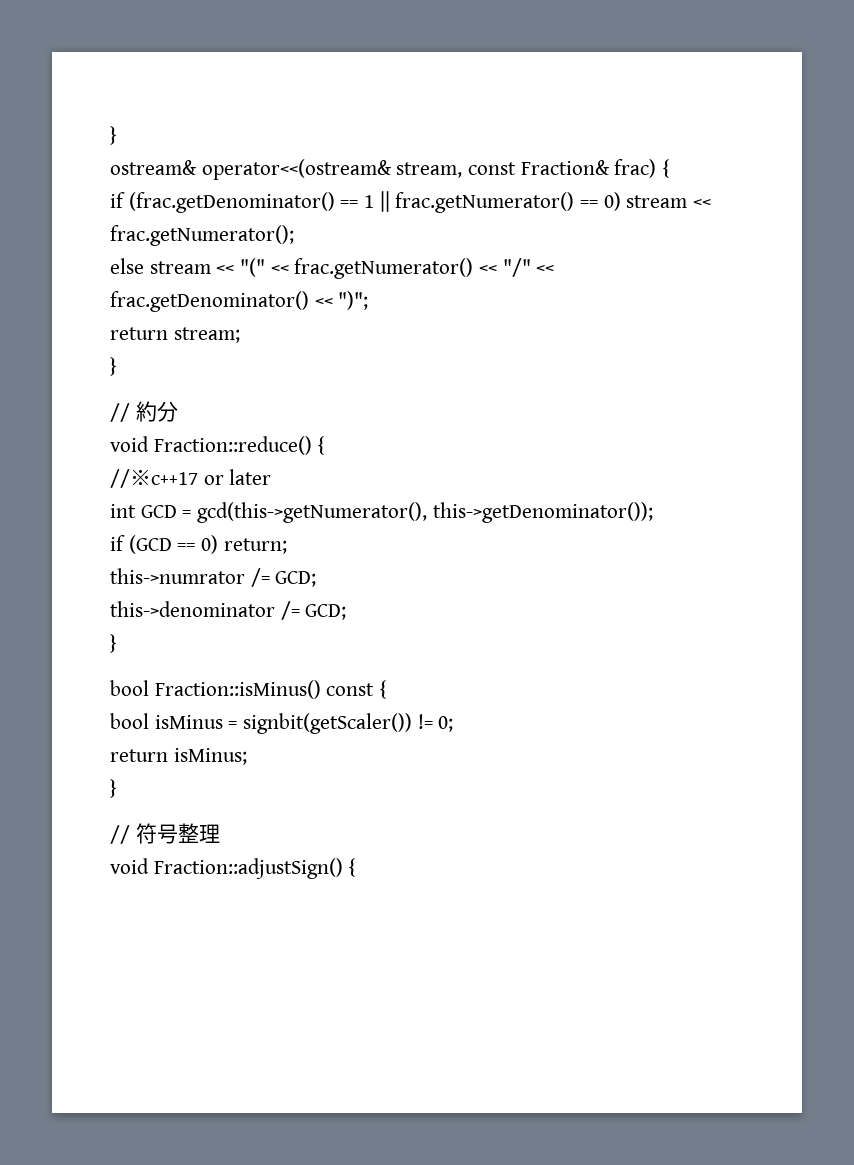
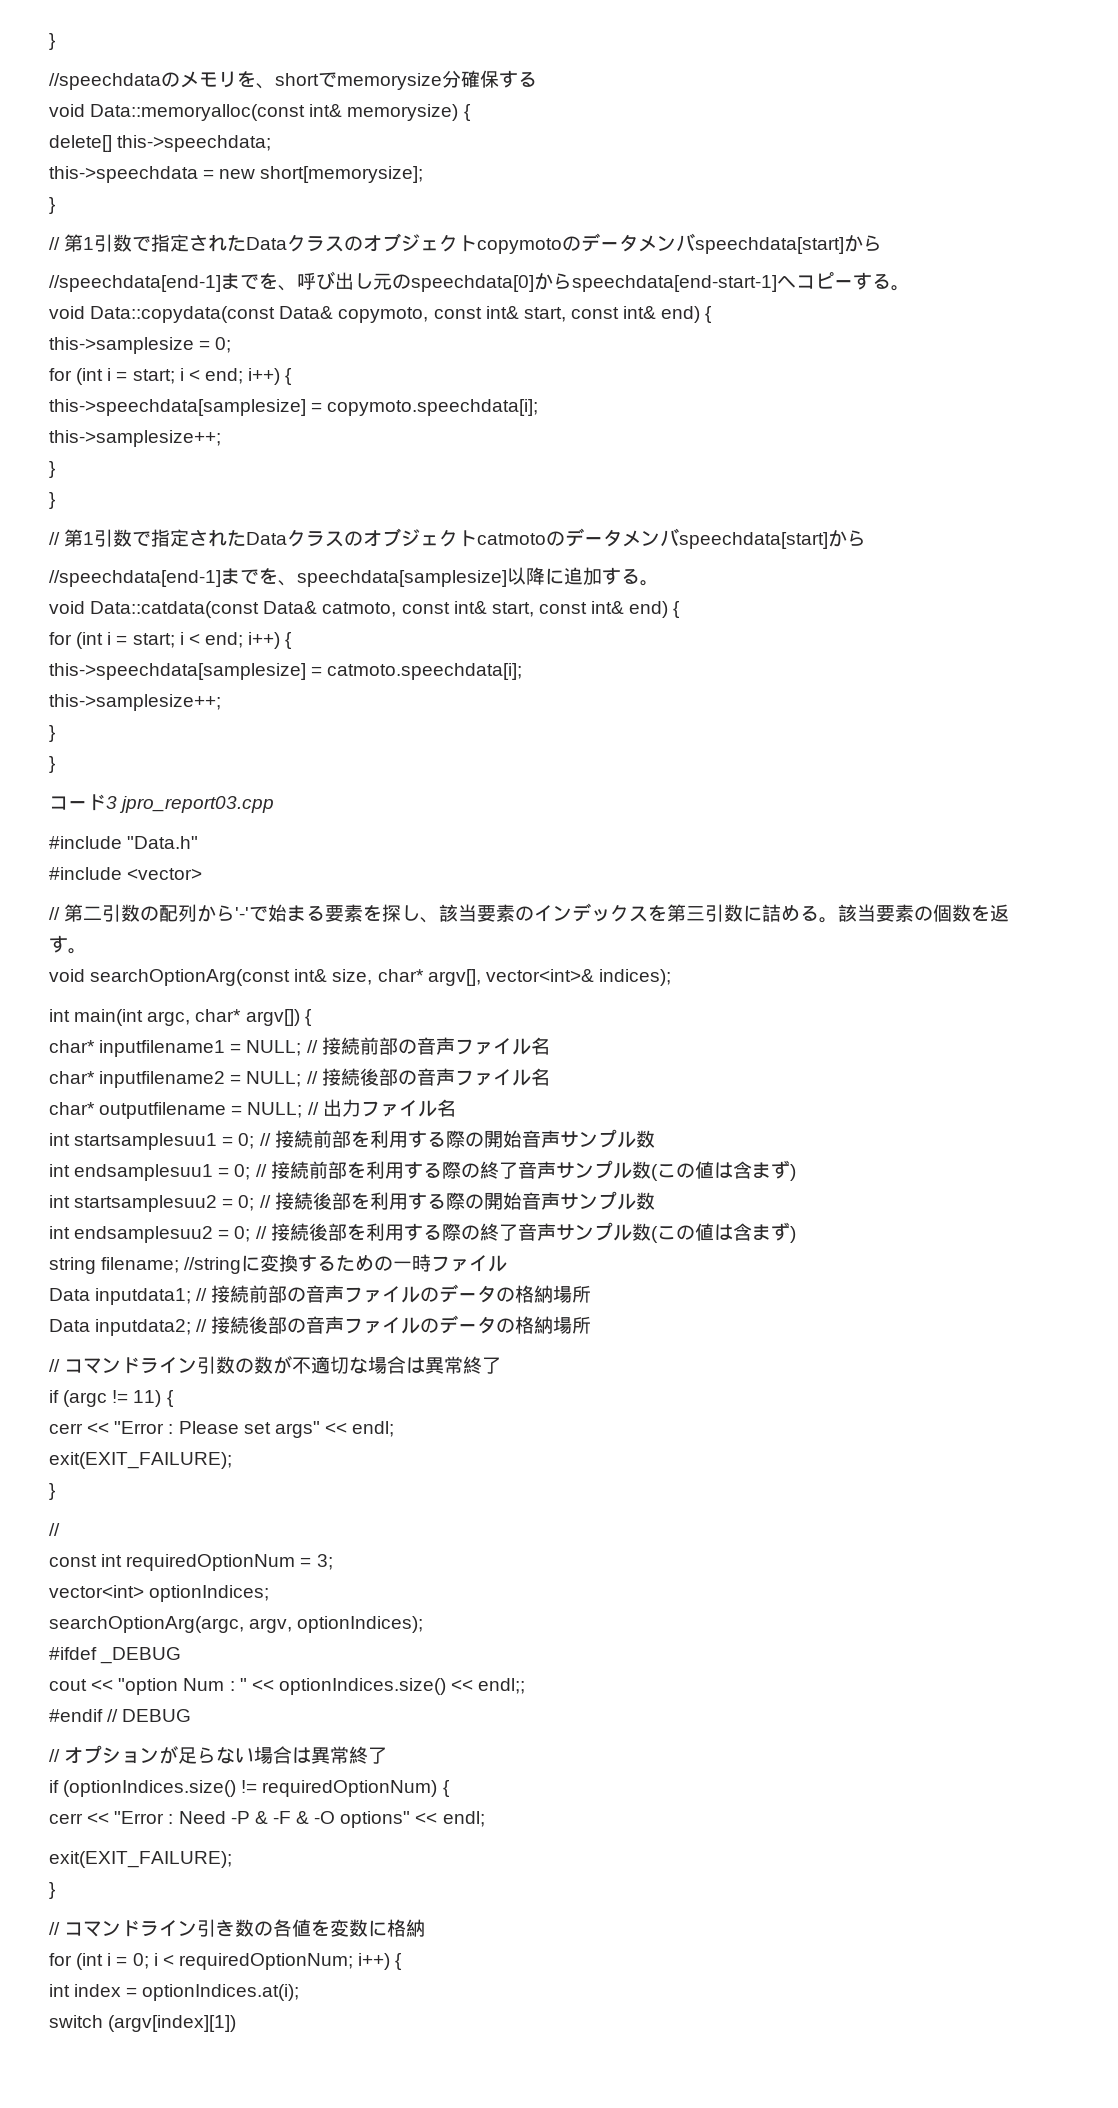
[110,126,117,145] [110,159,670,180] [110,191,712,213] [110,225,294,246] [110,258,555,279] [110,291,369,312] [110,327,240,343] [110,357,117,376] [110,401,178,422] [110,436,325,455] [110,469,272,488] [110,502,653,523] [110,535,287,554] [110,568,317,587] [110,601,347,620] [110,634,117,653] [110,680,387,699] [110,713,454,734] [110,748,247,765] [110,779,117,798] [110,823,220,844] [110,858,356,879] } // ostream& operator<<(ostream& stream, const Fraction& frac) { // if (frac.getDenominator() == 1 || frac.getNumerator() == 0) stream << frac.getNumerator(); // else stream << "(" << frac.getNumerator() << "/" << frac.getDenominator() << ")"; // return stream; // } // // 約分 // void Fraction::reduce() { // //※c++17 or later // int GCD = gcd(this->getNumerator(), this->getDenominator()); // if (GCD == 0) return; // this->numrator /= GCD; // this->denominator /= GCD; // } // bool Fraction::isMinus() const { // bool isMinus = signbit(getScaler()) != 0; // return isMinus; // } // // 符号整理 // void Fraction::adjustSign() { -> [49,33,55,50] [49,70,537,90] [49,104,471,121] [49,135,272,152] [49,166,424,183] [49,197,55,214] [49,233,883,254] [49,271,910,292] [49,306,713,323] [49,337,232,354] [49,368,293,385] [49,399,539,416] [49,430,221,447] [49,461,55,478] [49,492,55,509] [49,528,867,549] [49,567,659,587] [49,601,681,618] [49,632,293,649] [49,663,523,680] [49,694,221,711] [49,725,55,742] [49,756,55,773] [49,794,275,813] [49,836,199,849] [49,867,203,880] [49,903,1010,923] [49,935,87,954] [49,969,671,986] [49,1009,312,1026] [49,1037,550,1057] [49,1068,550,1088] [49,1099,456,1119] [49,1129,655,1150] [49,1160,796,1181] [49,1191,655,1212] [49,1222,796,1243] [49,1254,508,1274] [49,1284,592,1305] [49,1315,592,1336] [49,1356,502,1374] [49,1390,174,1407] [49,1421,395,1438] [49,1452,232,1469] [49,1483,55,1500] [49,1523,60,1536] [49,1554,333,1571] [49,1585,270,1602] [49,1616,424,1633] [49,1647,182,1664] [49,1678,526,1695] [49,1709,192,1722] [49,1745,388,1764] [49,1780,450,1797] [49,1811,485,1828] [49,1851,232,1868] [49,1882,55,1899] [49,1919,426,1937] [49,1953,403,1970] [49,1984,300,2001] [49,2015,237,2032] } // //speechdataのメモリを、shortでmemorysize分確保する // void Data::memoryalloc(const int& memorysize) { // delete[] this->speechdata; // this->speechdata = new short[memorysize]; // } // // 第1引数で指定されたDataクラスのオブジェクトcopymotoのデータメンバspeechdata[start]から // //speechdata[end-1]までを、呼び出し元のspeechdata[0]からspeechdata[end-start-1]へコピーする。 // void Data::copydata(const Data& copymoto, const int& start, const int& end) { // this->samplesize = 0; // for (int i = start; i < end; i++) { // this->speechdata[samplesize] = copymoto.speechdata[i]; // this->samplesize++; // } // } // // 第1引数で指定されたDataクラスのオブジェクトcatmotoのデータメンバspeechdata[start]から // //speechdata[end-1]までを、speechdata[samplesize]以降に追加する。 // void Data::catdata(const Data& catmoto, const int& start, const int& end) { // for (int i = start; i < end; i++) { // this->speechdata[samplesize] = catmoto.speechdata[i]; // this->samplesize++; // } // } // コード3 jpro_report03.cpp // #include "Data.h" // #include <vector> // // 第二引数の配列から'-'で始まる要素を探し、該当要素のインデックスを第三引数に詰める。該当要素の個数を返す。 // void searchOptionArg(const int& size, char* argv[], vector<int>& indices); // int main(int argc, char* argv[]) { // char* inputfilename1 = NULL; // 接続前部の音声ファイル名 // char* inputfilename2 = NULL; // 接続後部の音声ファイル名 // char* outputfilename = NULL; // 出力ファイル名 // int startsamplesuu1 = 0; // 接続前部を利用する際の開始音声サンプル数 // int endsamplesuu1 = 0; // 接続前部を利用する際の終了音声サンプル数(この値は含まず) // int startsamplesuu2 = 0; // 接続後部を利用する際の開始音声サンプル数 // int endsamplesuu2 = 0; // 接続後部を利用する際の終了音声サンプル数(この値は含まず) // string filename; //stringに変換するための一時ファイル // Data inputdata1; // 接続前部の音声ファイルのデータの格納場所 // Data inputdata2; // 接続後部の音声ファイルのデータの格納場所 // // コマンドライン引数の数が不適切な場合は異常終了 // if (argc != 11) { // cerr << "Error : Please set args" << endl; // exit(EXIT_FAILURE); // } // // // const int requiredOptionNum = 3; // vector<int> optionIndices; // searchOptionArg(argc, argv, optionIndices); // #ifdef _DEBUG // cout << "option Num : " << optionIndices.size() << endl;; // #endif // DEBUG // // オプションが足らない場合は異常終了 // if (optionIndices.size() != requiredOptionNum) { // cerr << "Error : Need -P & -F & -O options" << endl; // exit(EXIT_FAILURE); // } // // コマンドライン引き数の各値を変数に格納 // for (int i = 0; i < requiredOptionNum; i++) { // int index = optionIndices.at(i); // switch (argv[index][1])

